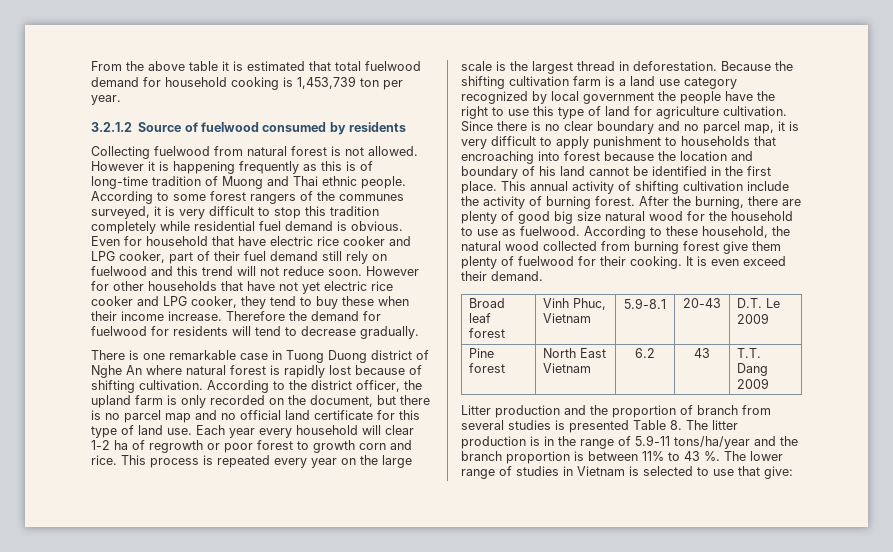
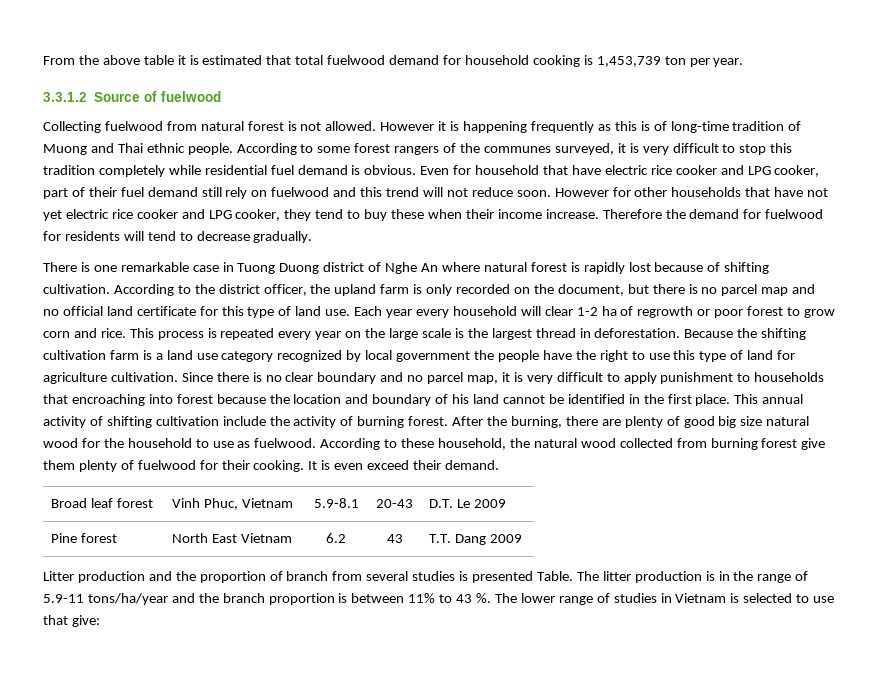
[91,122,132,132] 3.2.1.2 -> [43,92,87,102] 3.3.1.2
[262,122,407,135] consumed by residents -> (222, 96) none
[313,440,355,453] growth -> [803,309,835,318] grow
[633,420,682,430] Table 8. -> [536,571,573,581] Table.

